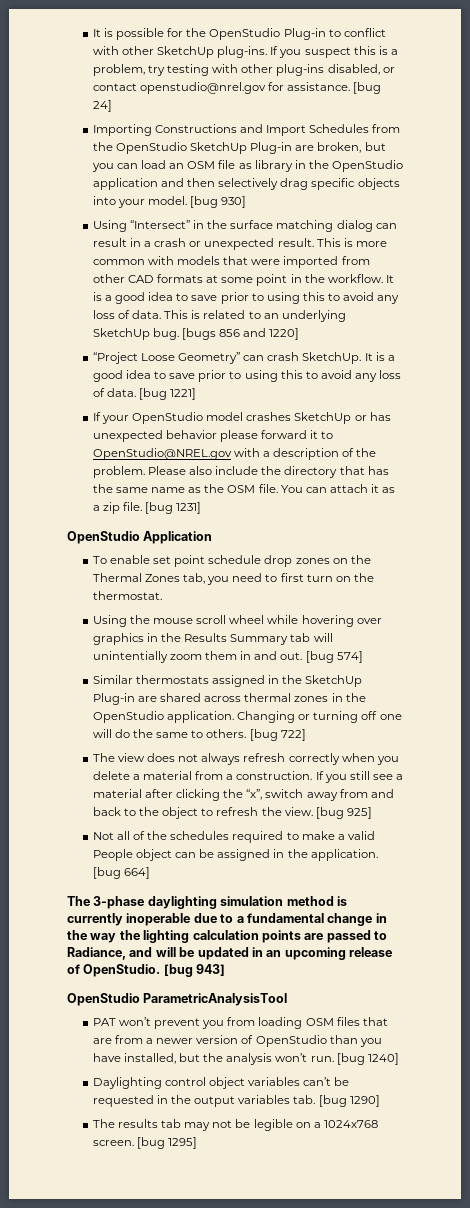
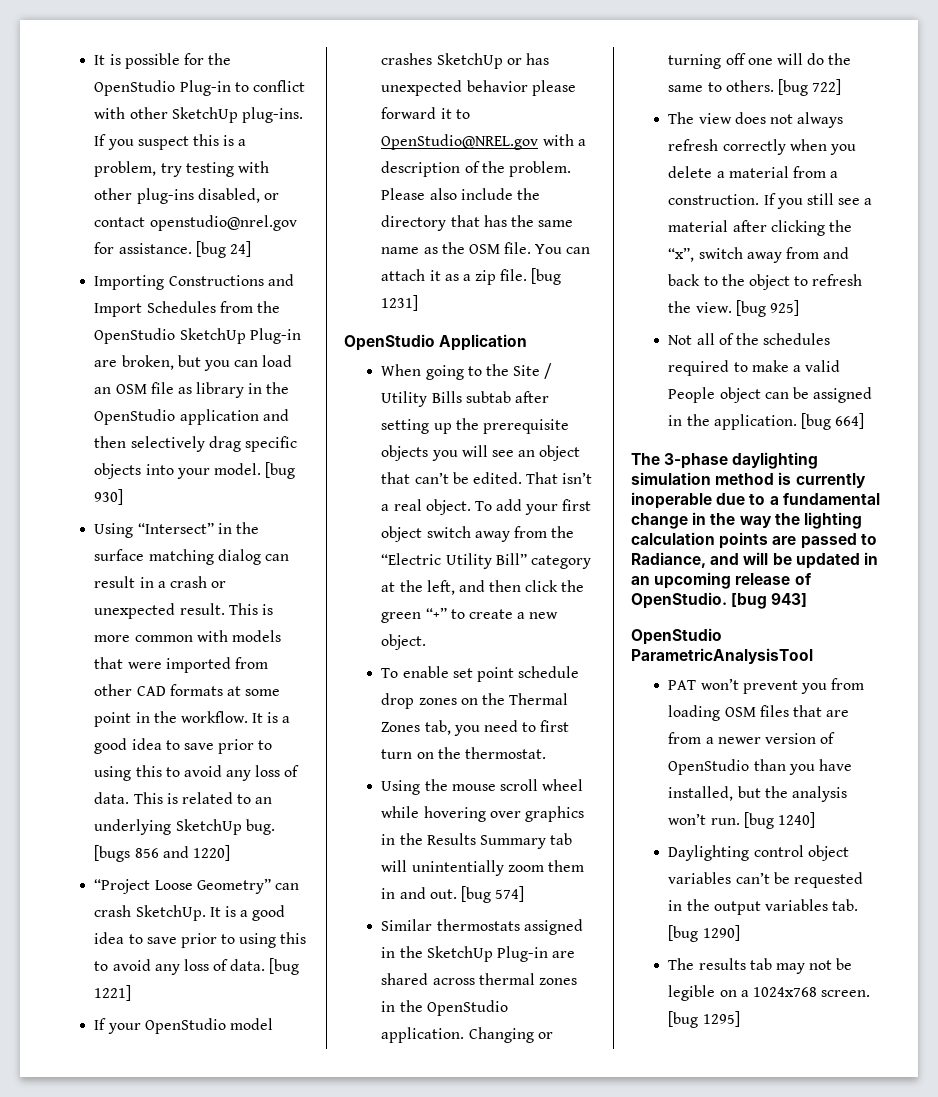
(213, 537) none -> [381,363,553,380] [381,391,549,407] [381,418,569,434] [381,445,581,461] [381,472,593,484] [381,499,592,515] [381,526,575,542] [381,553,591,569] [381,580,585,595] [381,607,559,623] [381,634,427,650] // When going to the Site / Utility Bills subtab after setting up the prerequisite objects you will see an object that can’t be edited. That isn’t a real object. To add your first object switch away from the “Electric Utility Bill” category at the left, and then click the green “+” to create a new object.

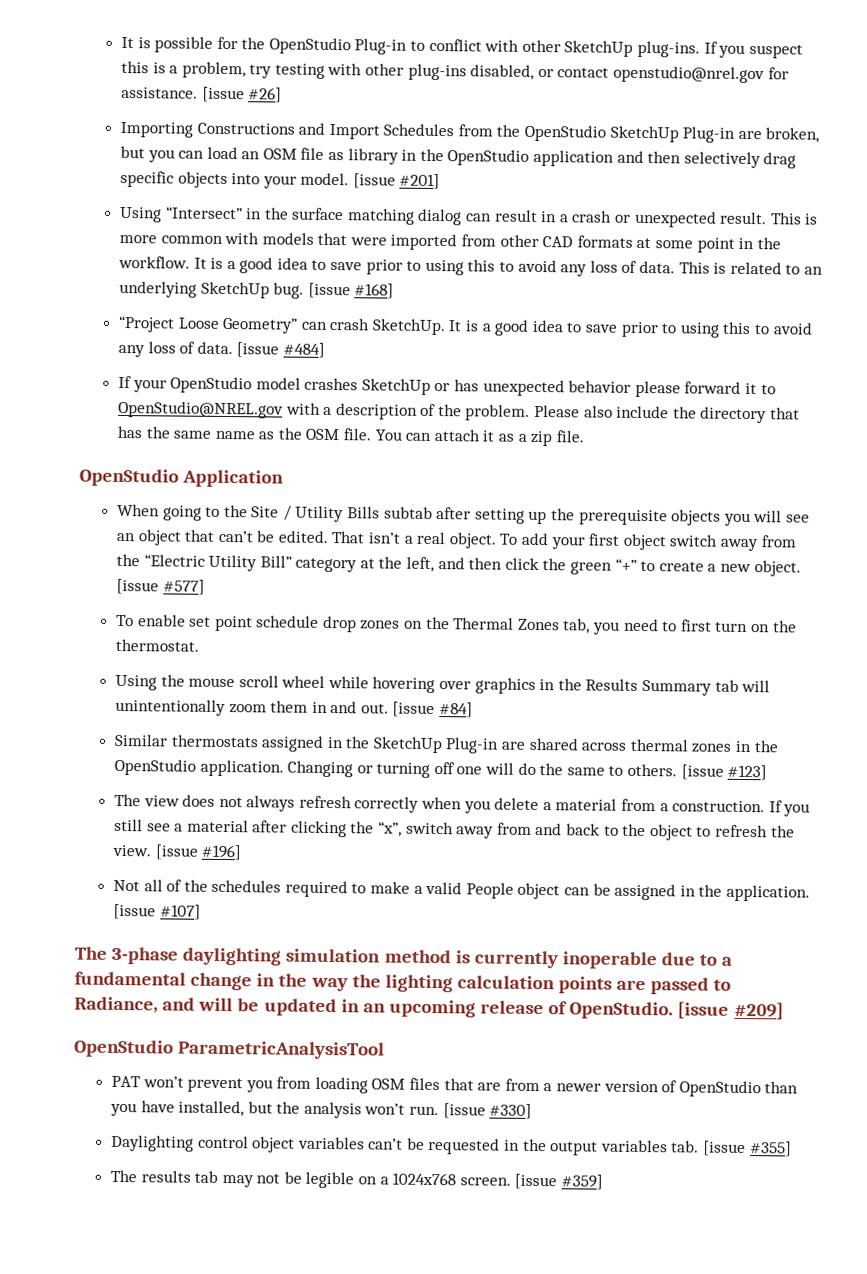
[195,241,251,258] [bug 24] -> [201,86,283,103] [issue #26]
[265,462,296,479] [94,489,124,505] [bug 930] -> [352,173,441,190] [issue #201]
[94,845,230,862] [bugs 856 and 1220] -> [307,282,395,299] [issue #168]
[269,958,300,975] [94,985,132,1001] [bug 1221] -> [236,342,325,358] [issue #484]
[531,268,562,285] [381,295,419,311] [bug 1231] -> (584, 436) none
(427, 642) none -> [115,578,205,595] [issue #577]
[411,860,504,876] unintentially -> [114,698,226,717] unintentionally
[460,886,525,903] [bug 574] -> [392,701,474,718] [issue #84]
[777,79,842,96] [bug 722] -> [680,764,768,781] [issue #123]
[735,300,799,317] [bug 925] -> [154,844,242,861] [issue #196]
[800,413,865,430] [bug 664] -> [112,903,201,920] [issue #107]
[731,593,808,609] [bug 943] -> [677,1001,784,1020] [issue #209]
[743,812,815,829] [bug 1240] -> [442,1103,533,1119] [issue #330]
[668,925,740,942] [bug 1290] -> [703,1140,792,1157] [issue #355]
[668,1011,740,1028] [bug 1295] -> [514,1173,604,1190] [issue #359]

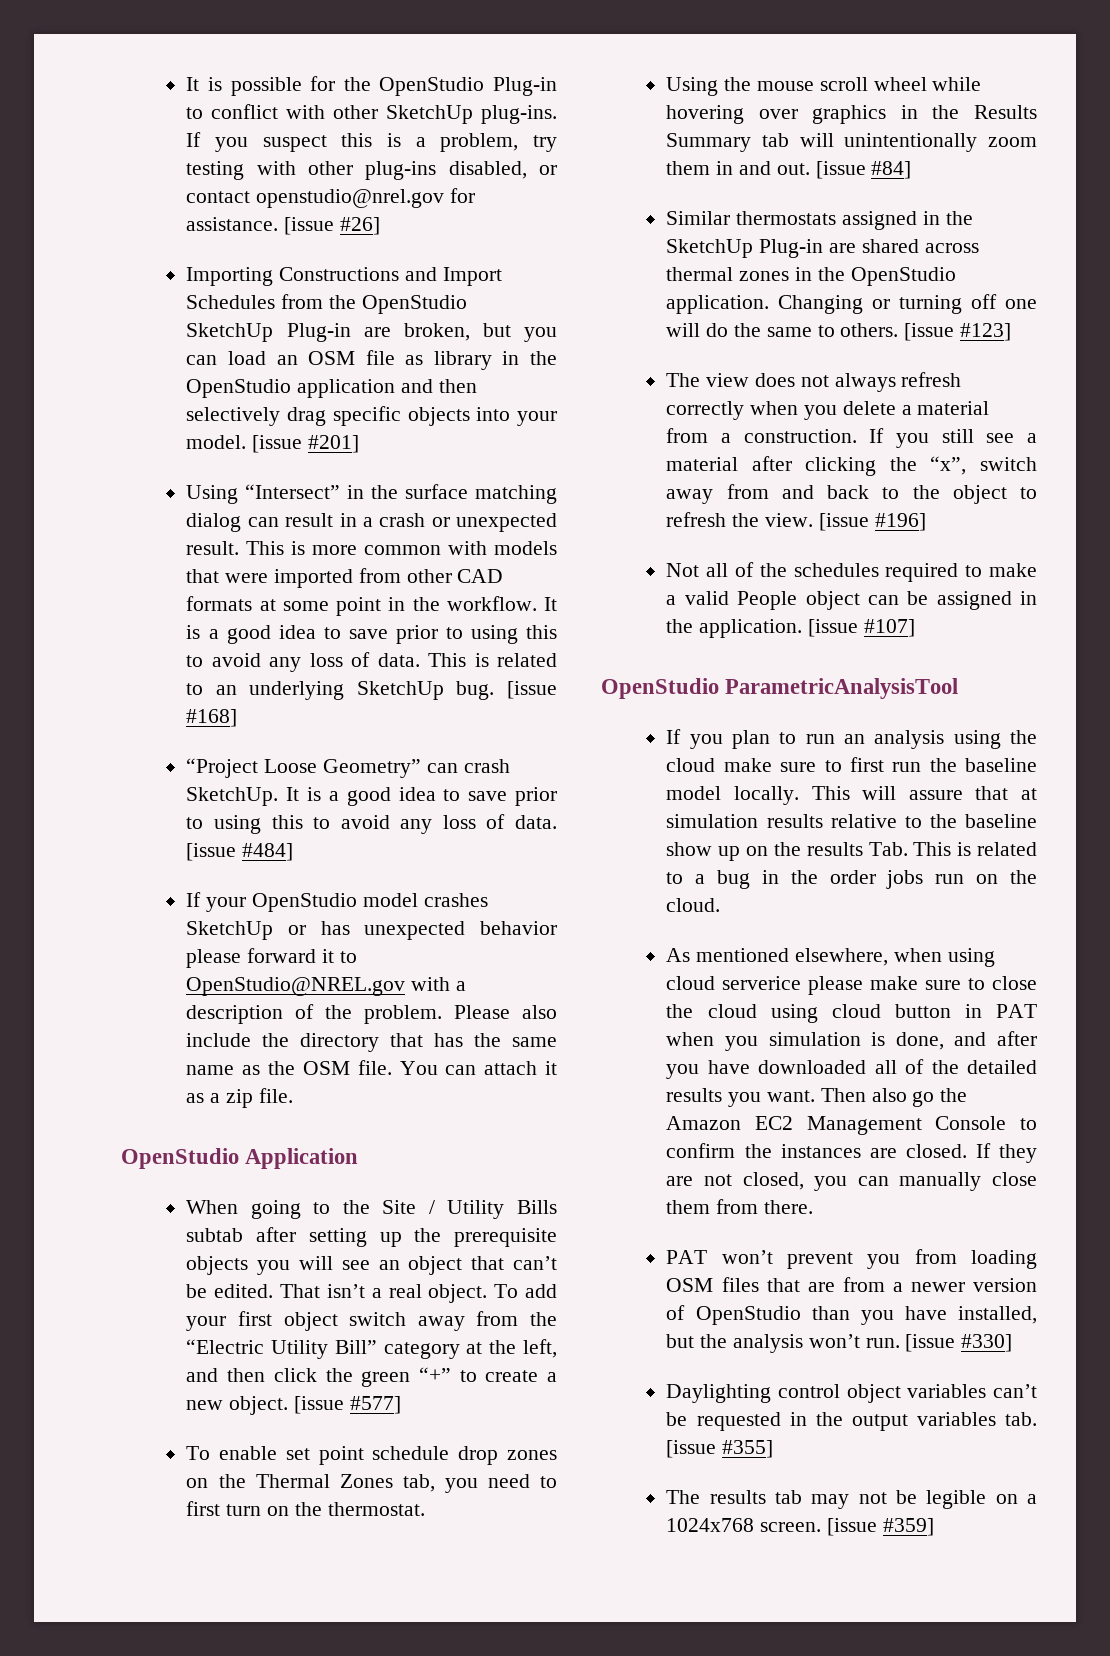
[74,946,733,970] [74,971,732,995] [74,996,784,1020] [73,1039,386,1060] The 3-phase daylighting simulation method is currently inoperable due to a fundamental change in the way the lighting calculation points are passed to Radiance, and will be updated in an upcoming release of OpenStudio. [issue #209] // OpenStudio ParametricAnalysisTool -> [601,678,959,699] [666,729,1037,749] [666,757,1037,772] [666,786,1037,805] [666,814,1037,828] [666,842,1037,861] [666,870,1037,889] [666,898,721,912] [666,948,995,967] [666,976,1037,995] [666,1004,1037,1023] [666,1031,1037,1051] [666,1059,1037,1079] [666,1088,968,1107] [666,1116,1037,1135] [666,1143,1037,1163] [666,1172,1037,1191] [666,1199,814,1214] OpenStudio ParametricAnalysisTool // If you plan to run an analysis using the cloud make sure to first run the baseline model locally. This will assure that at simulation results relative to the baseline show up on the results Tab. This is related to a bug in the order jobs run on the cloud. // As mentioned elsewhere, when using cloud serverice please make sure to close the cloud using cloud button in PAT when you simulation is done, and after you have downloaded all of the detailed results you want. Then also go the Amazon EC2 Management Console to confirm the instances are closed. If they are not closed, you can manually close them from there.

